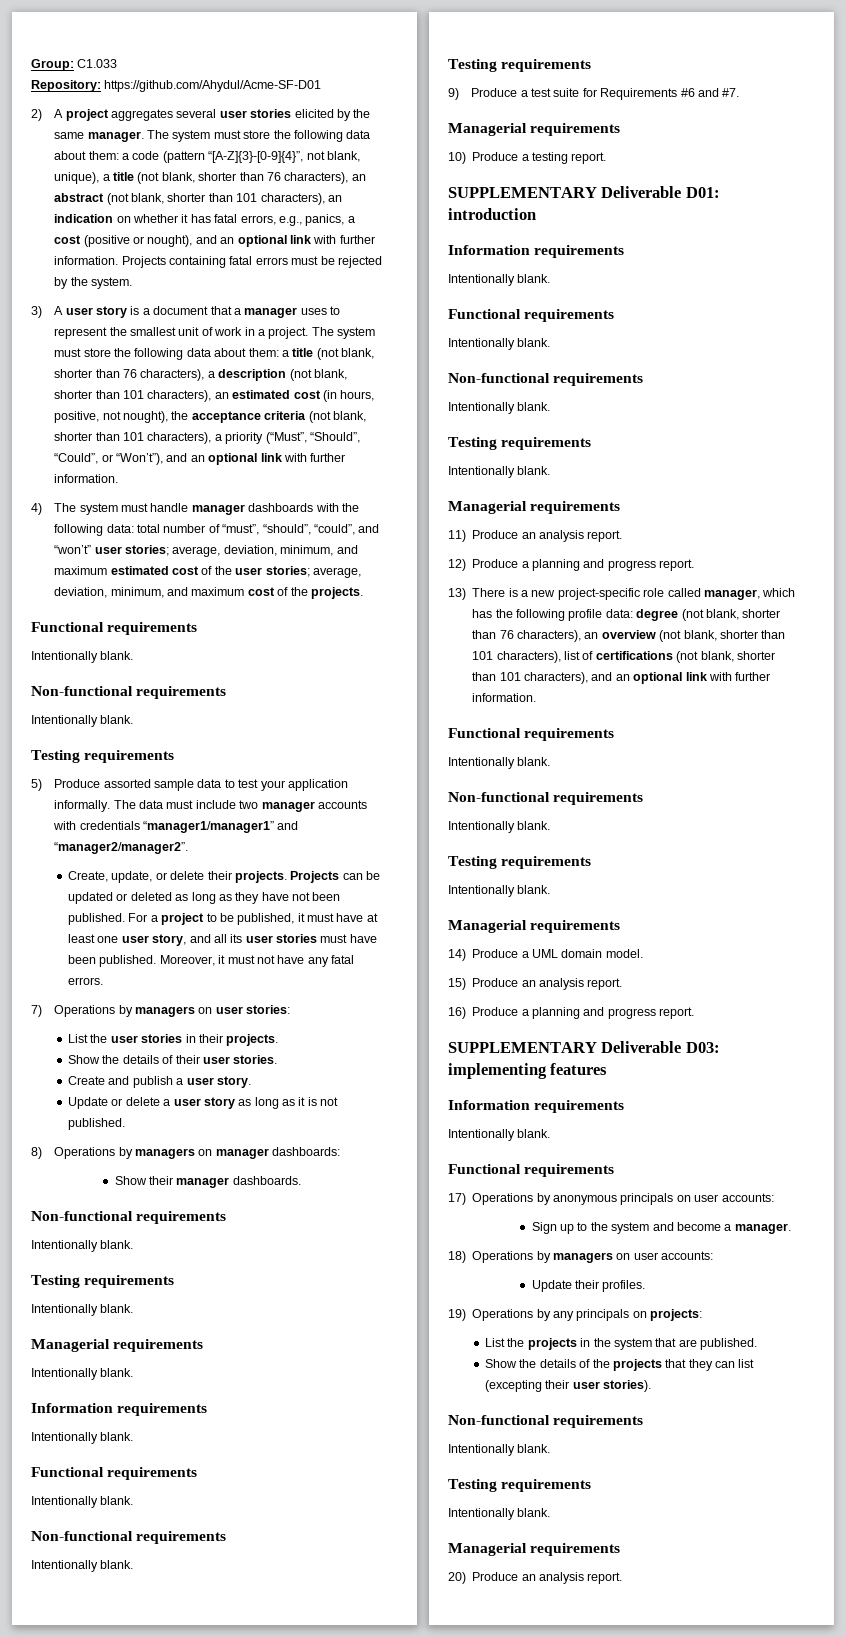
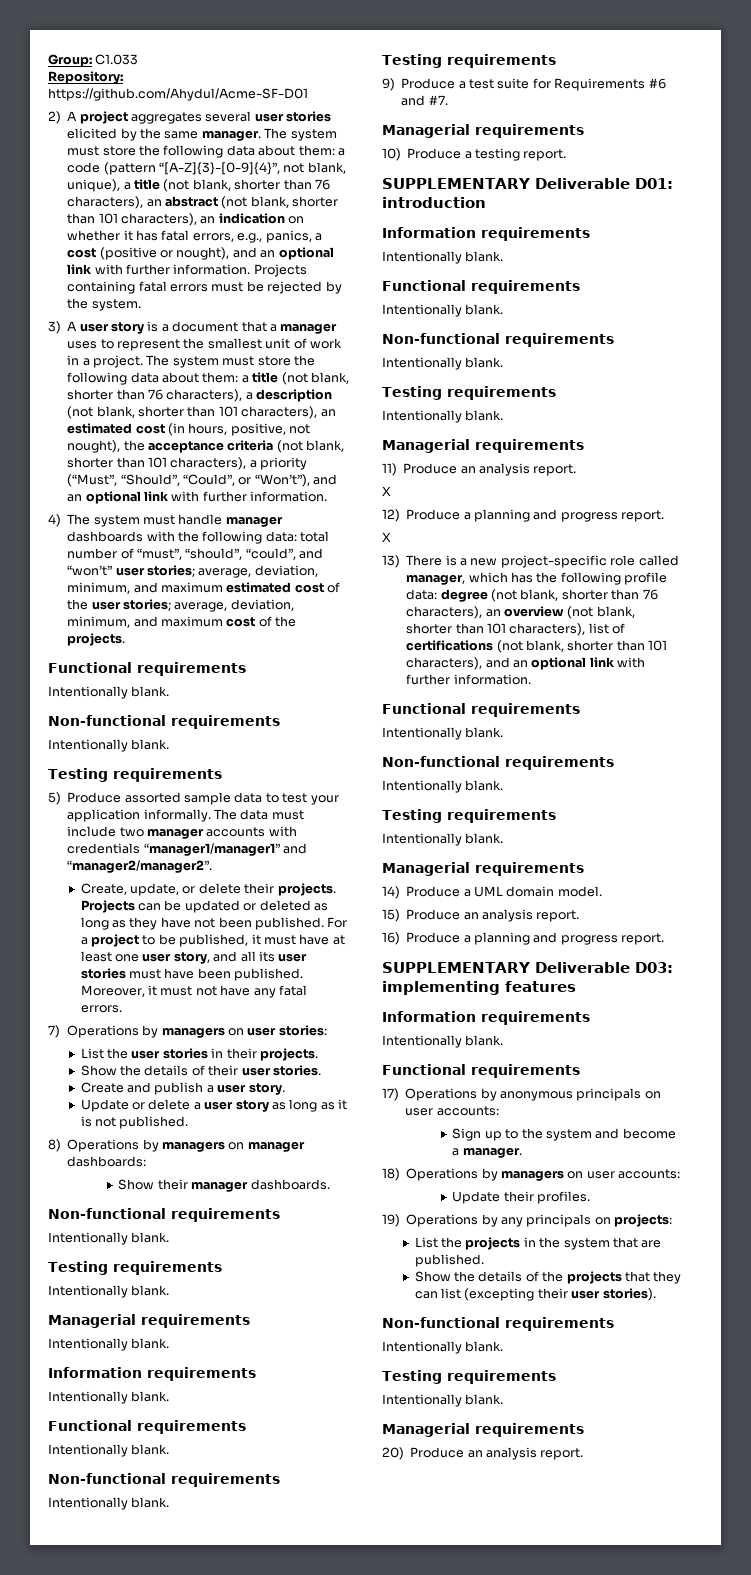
(623, 536) none -> [382,486,391,496] // X
(695, 565) none -> [382,532,391,542] // X

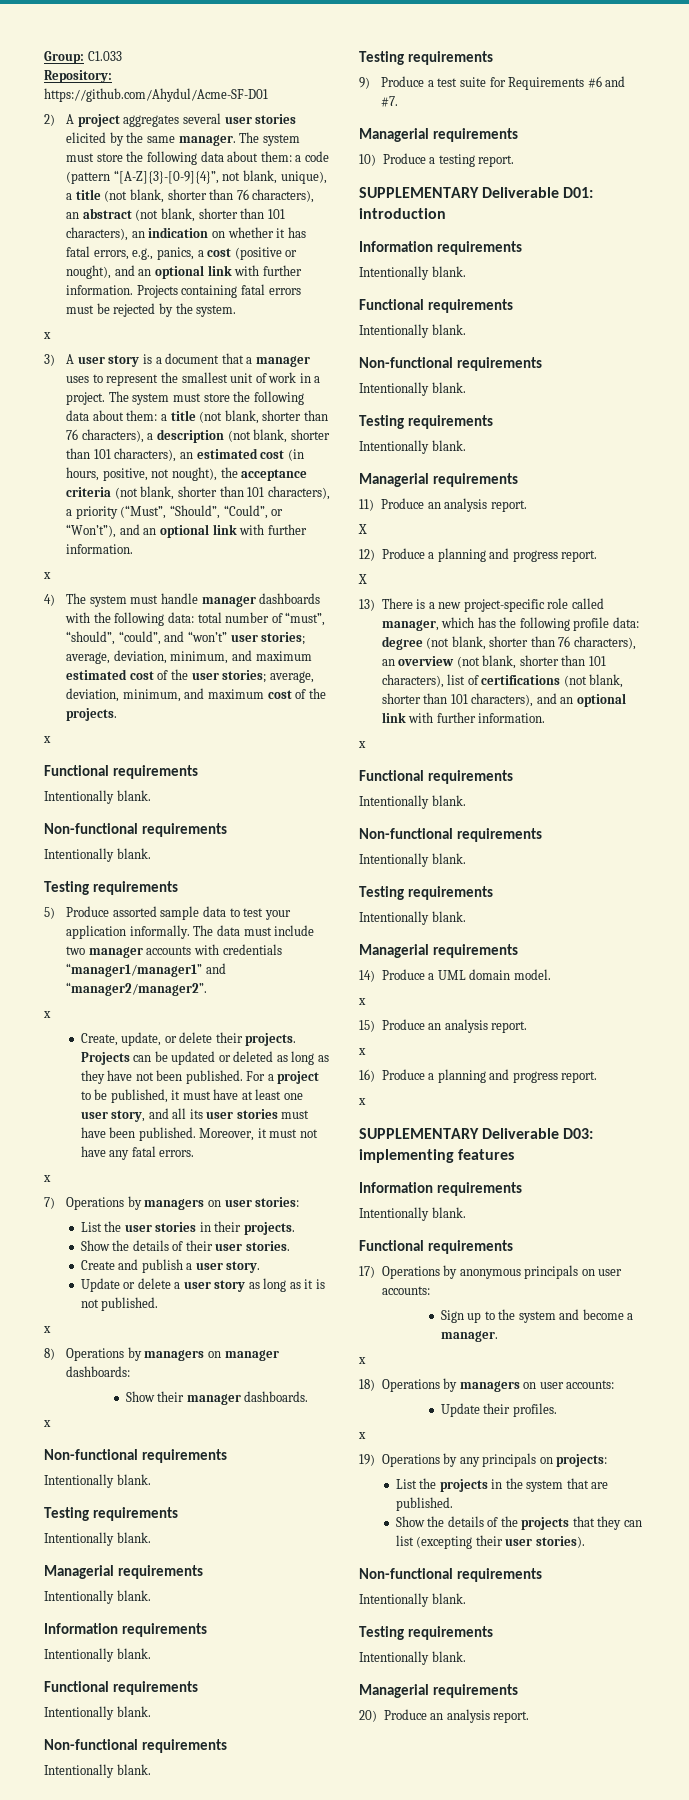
(141, 305) none -> [43,332,51,339] // x
(328, 496) none -> [43,572,51,579] // x
(126, 639) none -> [43,736,51,743] // x
(213, 866) none -> [43,1011,51,1018] // x
(122, 1009) none -> [43,1175,51,1182] // x
(189, 1122) none -> [43,1326,51,1333] // x
(330, 1184) none -> [43,1420,51,1427] // x
(531, 679) none -> [358,741,366,748] // x
(602, 891) none -> [358,998,366,1005] // x
(580, 916) none -> [358,1048,366,1055] // x
(665, 939) none -> [358,1098,366,1105] // x
(522, 1152) none -> [358,1357,366,1364] // x
(591, 1197) none -> [358,1432,366,1439] // x

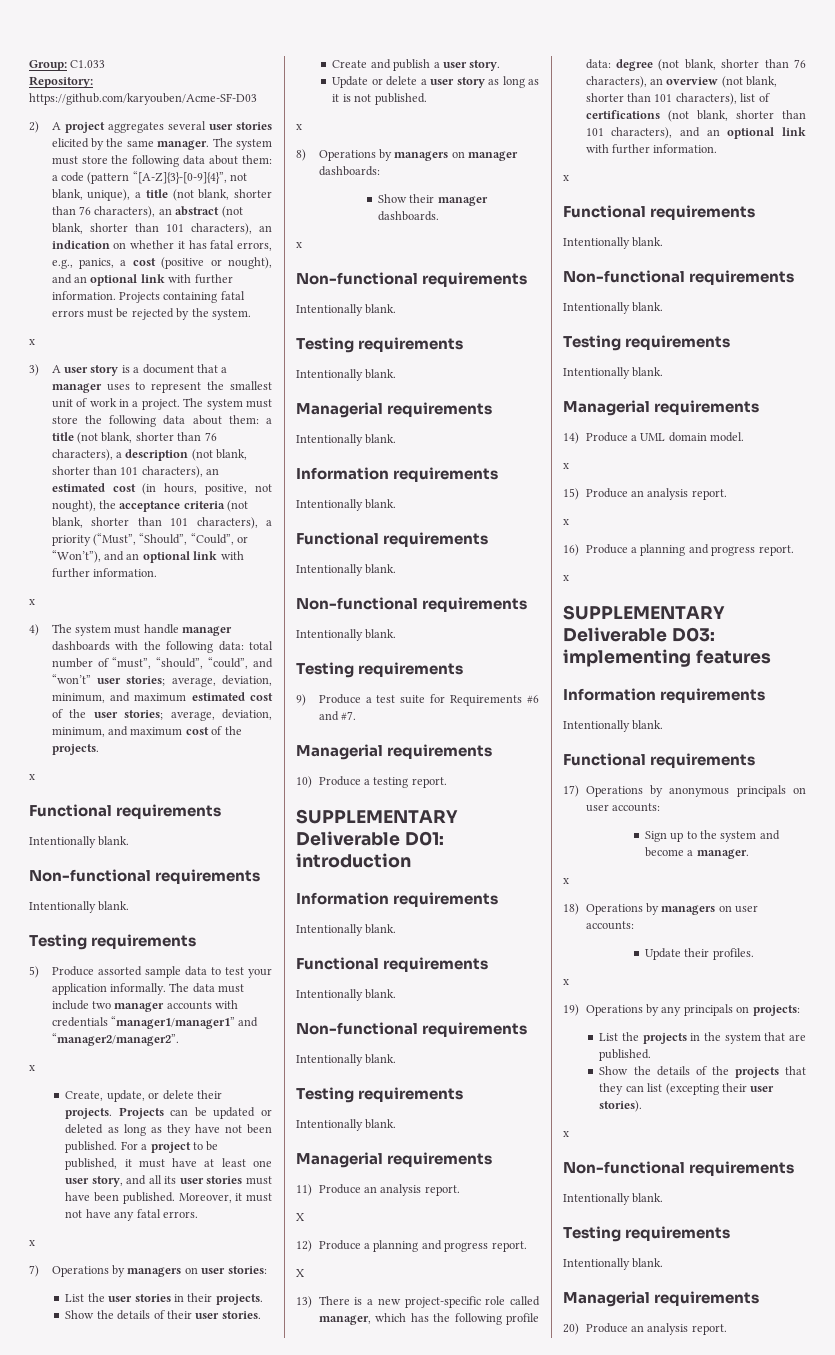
[44,88,268,102] https://github.com/Ahydul/Acme-SF-D01 -> [29,93,257,105] https://github.com/karyouben/Acme-SF-D03
(585, 1542) none -> [563,1131,569,1137] // x

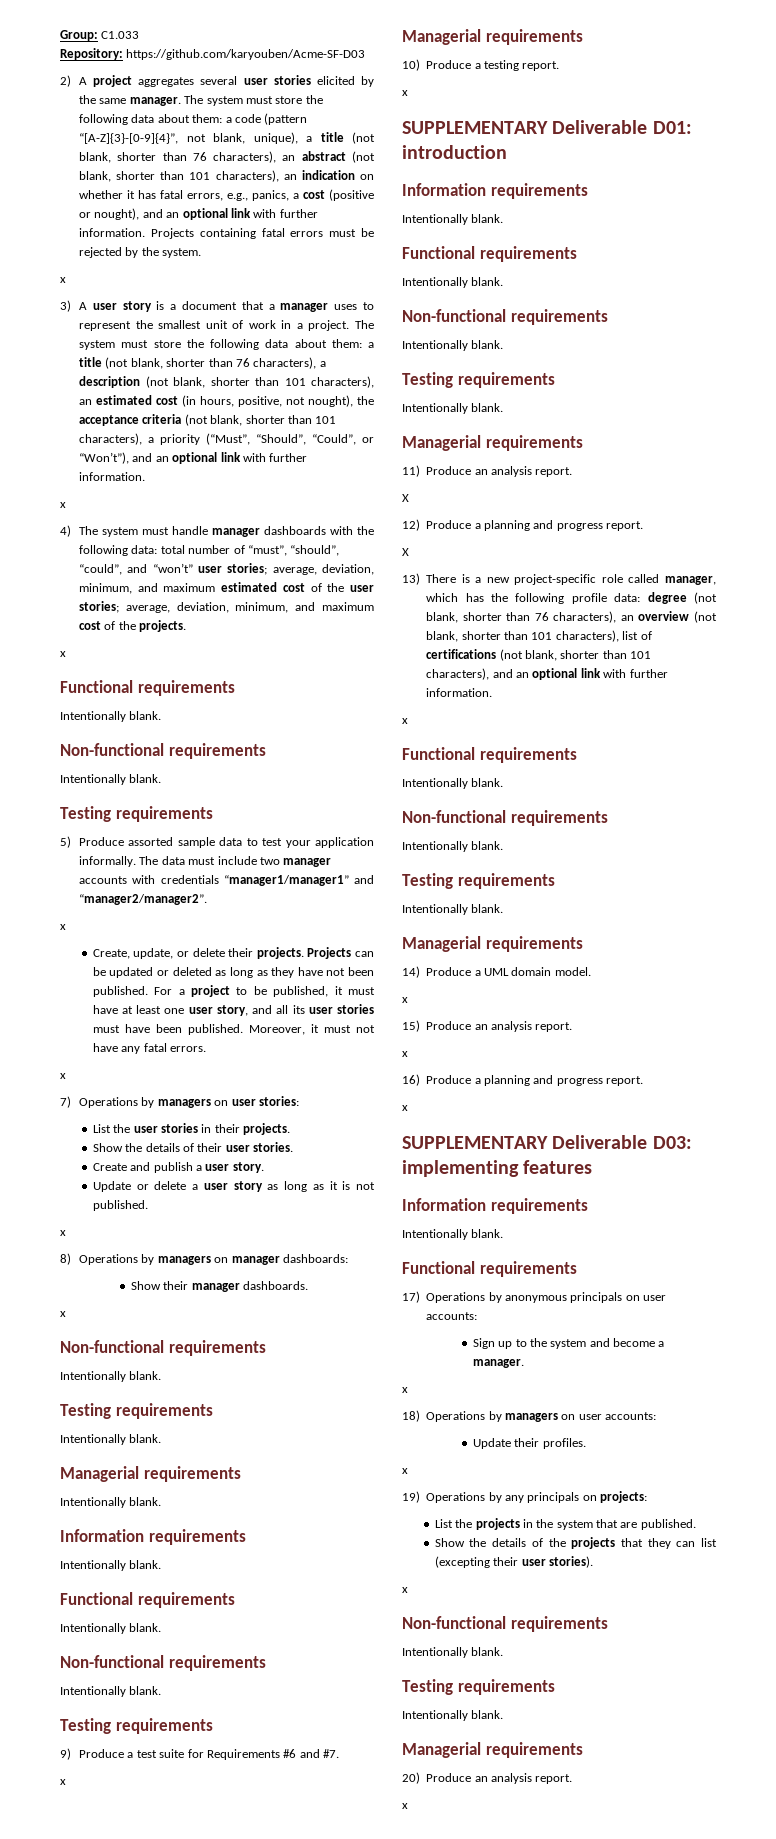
(357, 715) none -> [60,1779,66,1785] // x
(447, 782) none -> [402,90,408,96] // x
(727, 1329) none -> [402,1803,408,1809] // x

